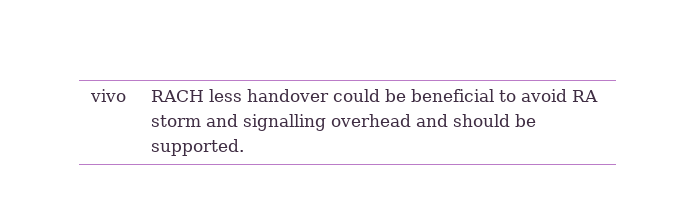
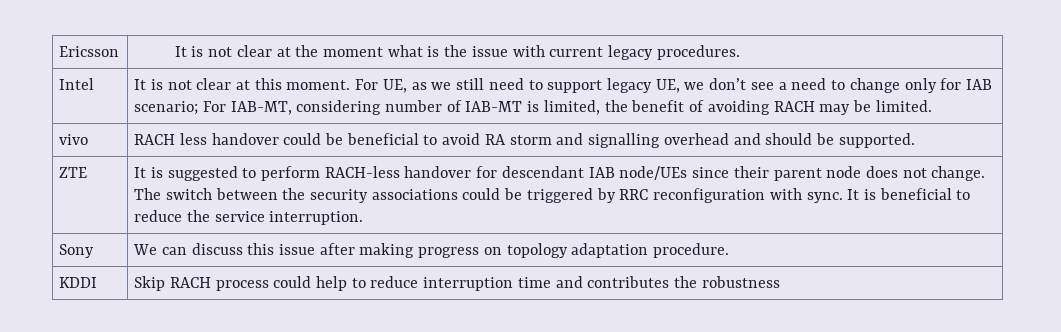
(90, 95) none -> [59,46,120,57] [174,45,740,60] [59,78,95,90] [134,78,992,93] [134,100,932,115] Ericsson | It is not clear at the moment what is the issue with current legacy procedures. // Intel | It is not clear at this moment. For UE, as we still need to support legacy UE, we don’t see a need to change only for IAB scenario; For IAB-MT, considering number of IAB-MT is limited, the benefit of avoiding RACH may be limited. //
(245, 147) none -> [59,167,88,178] [134,166,986,181] [134,188,971,203] [134,210,364,225] [59,244,95,258] [133,243,730,258] [59,277,98,288] [134,276,780,291] // ZTE | It is suggested to perform RACH-less handover for descendant IAB node/UEs since their parent node does not change. The switch between the security associations could be triggered by RRC reconfiguration with sync. It is beneficial to reduce the service interruption. // Sony | We can discuss this issue after making progress on topology adaptation procedure. // KDDI | Skip RACH process could help to reduce interruption time and contributes the robustness

